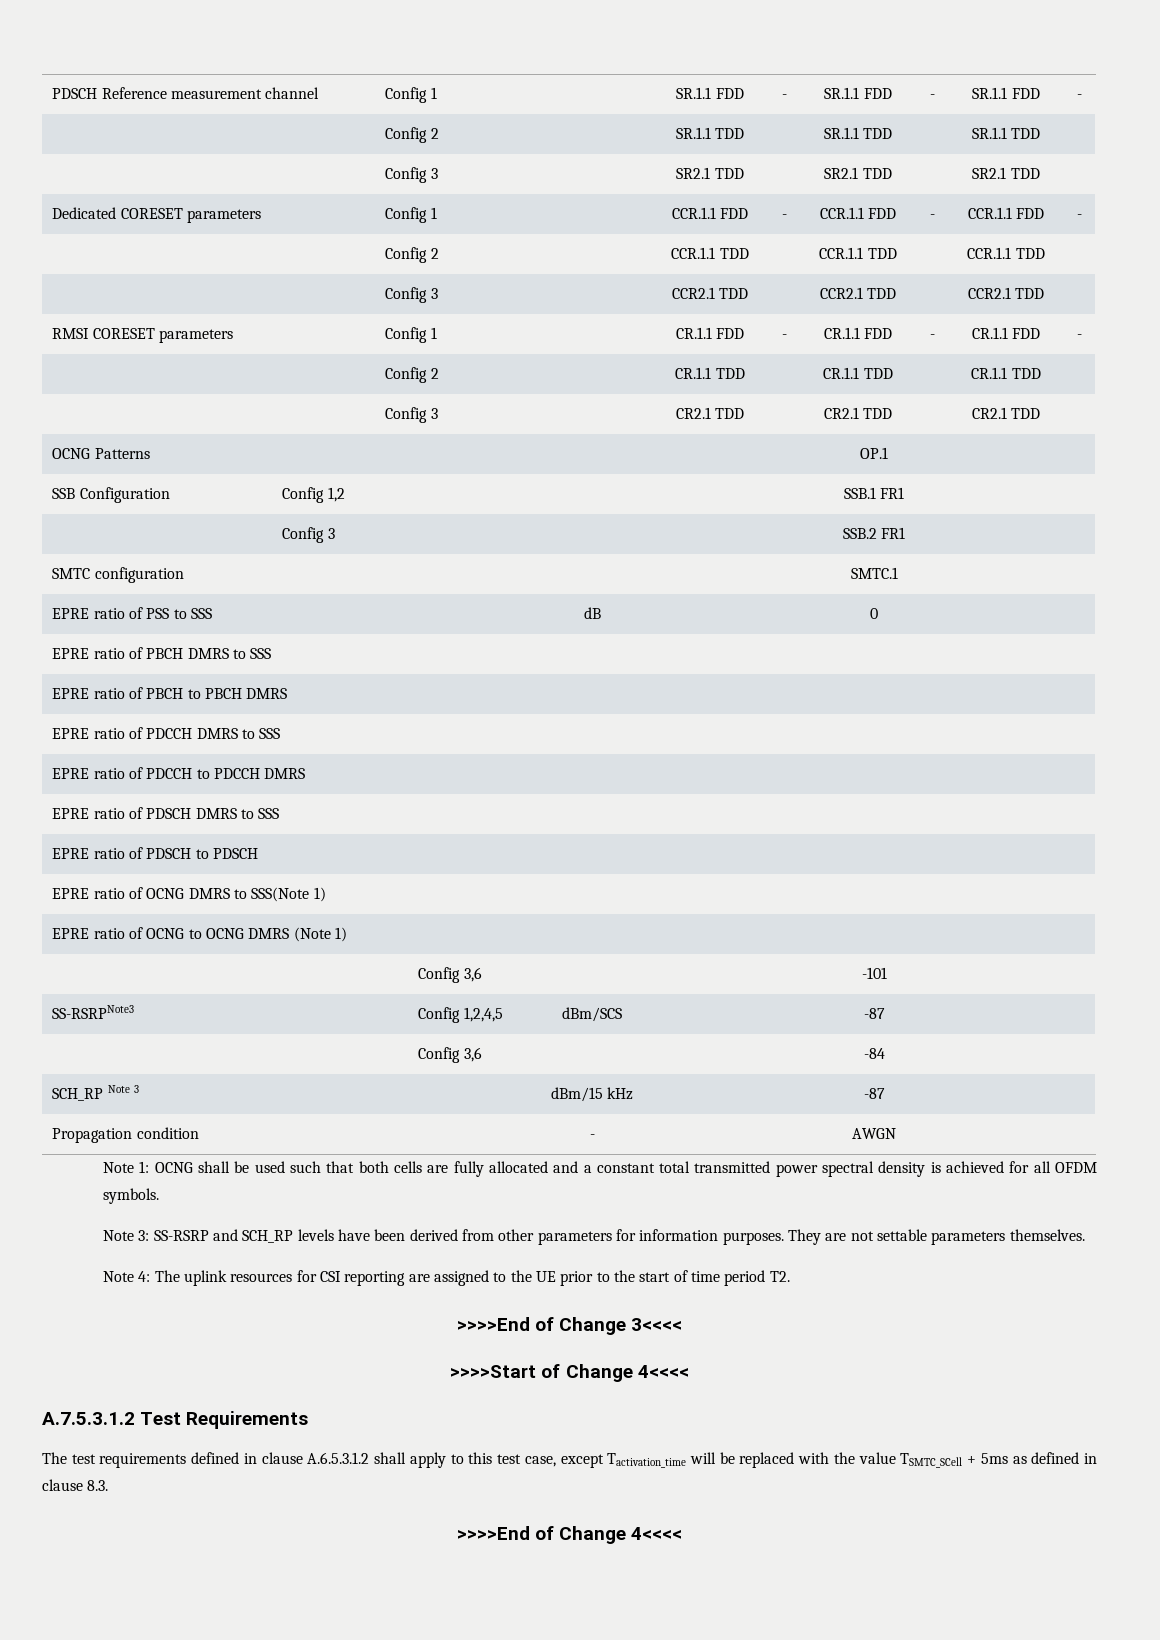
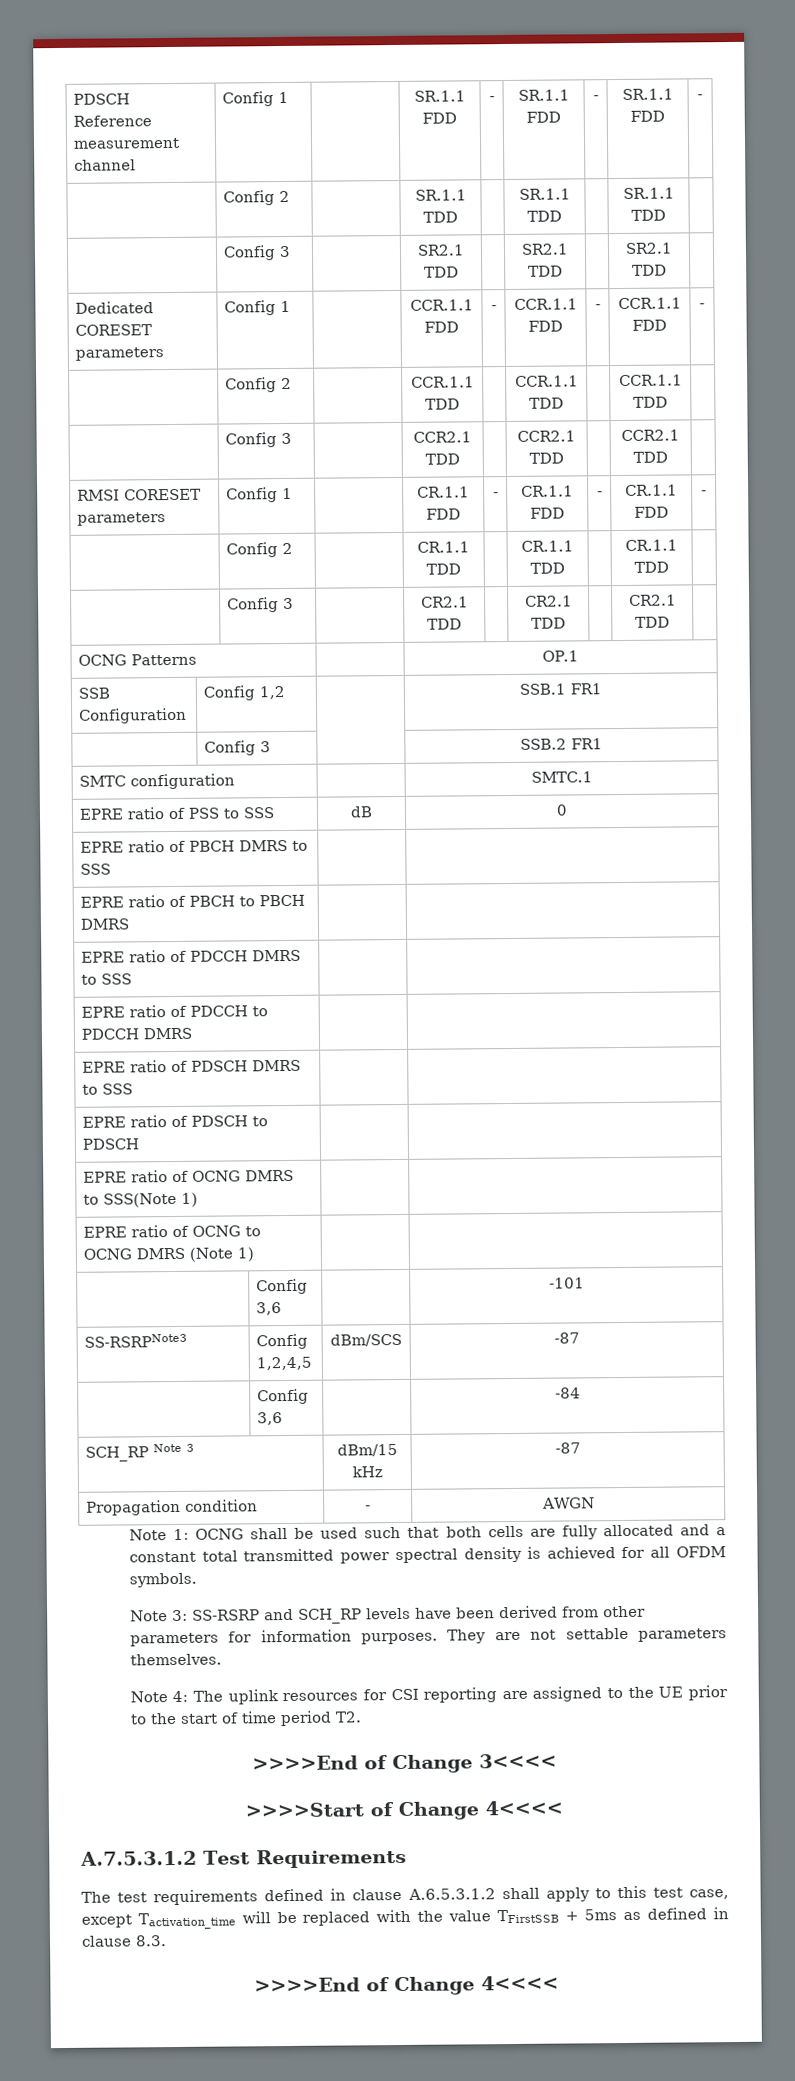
[900,1453,963,1468] TSMTC_SCell -> [496,1909,559,1924] TFirstSSB

